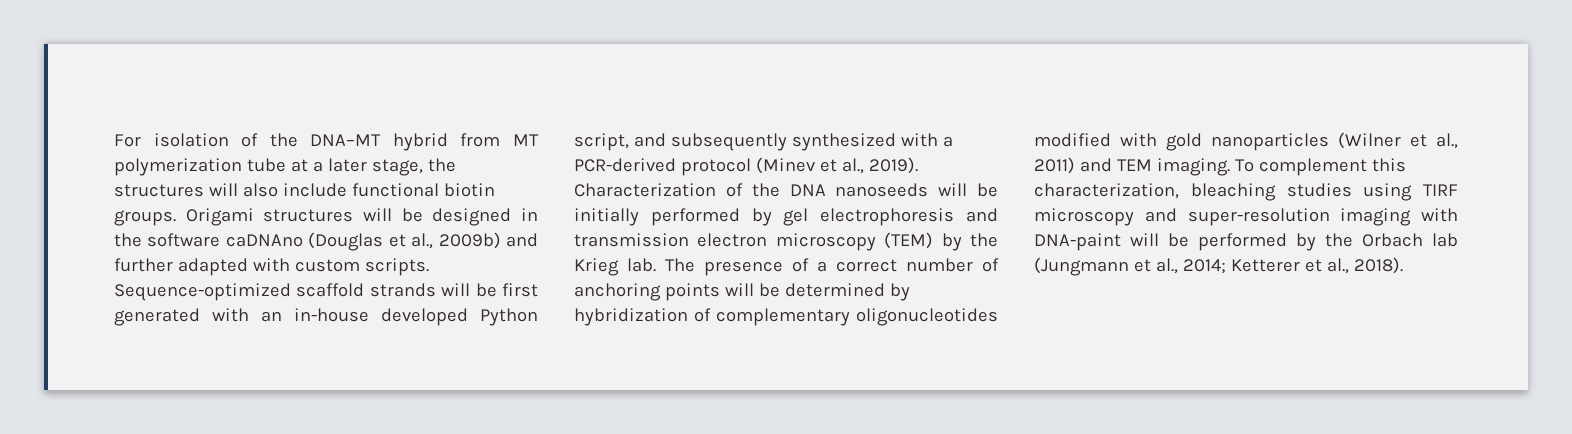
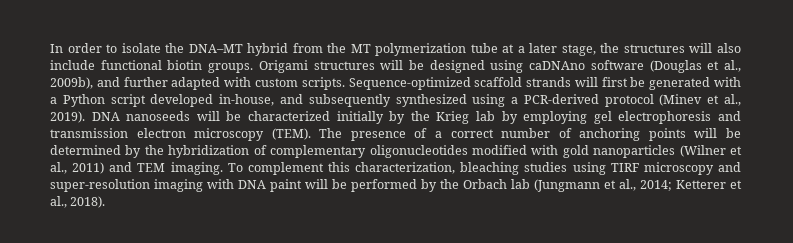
[114,133,259,147] For isolation of -> [50,43,161,53] In order to isolate
(501, 140) none -> [327,43,347,53] the
[521,208,538,221] [114,233,303,247] in the software caDNAno -> [490,60,644,73] using caDNAno software
[438,232,501,249] 2009b) -> [50,77,93,89] 2009b),
[475,283,538,297] [114,308,538,326] [574,133,629,151] be first generated with an in-house developed Python script, -> [601,77,742,90] [50,94,275,107] first be generated with a Python script developed in-house,
[900,133,938,147] with -> [472,94,506,107] using
[574,183,780,197] Characterization of the -> (85, 117) none
[574,208,772,226] initially performed by -> [247,111,588,124] characterized initially by the Krieg lab by employing
[884,232,998,251] [574,258,656,276] (TEM) by the Krieg lab. -> [271,128,311,140] (TEM).
(910, 292) none -> [144,145,164,155] the
[1034,233,1121,251] DNA-paint -> [238,179,302,192] DNA paint

